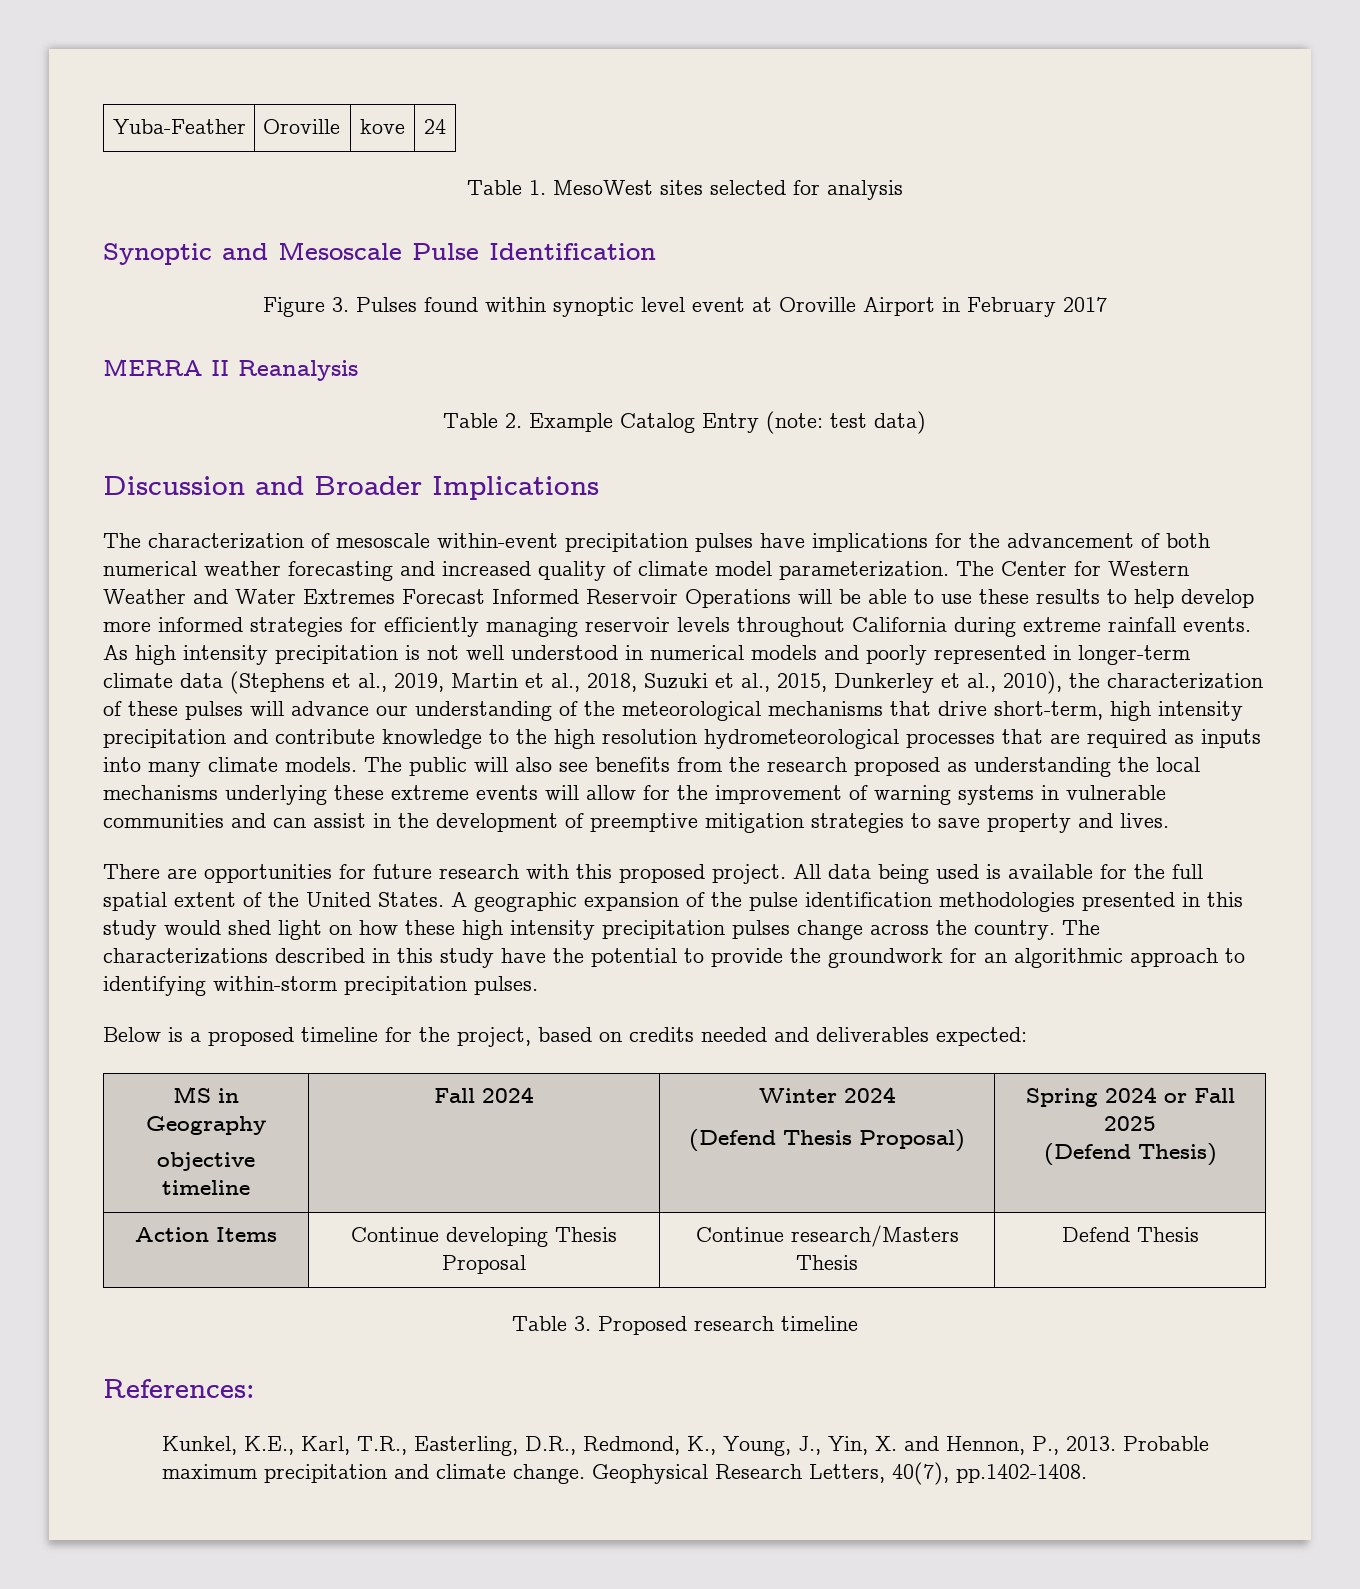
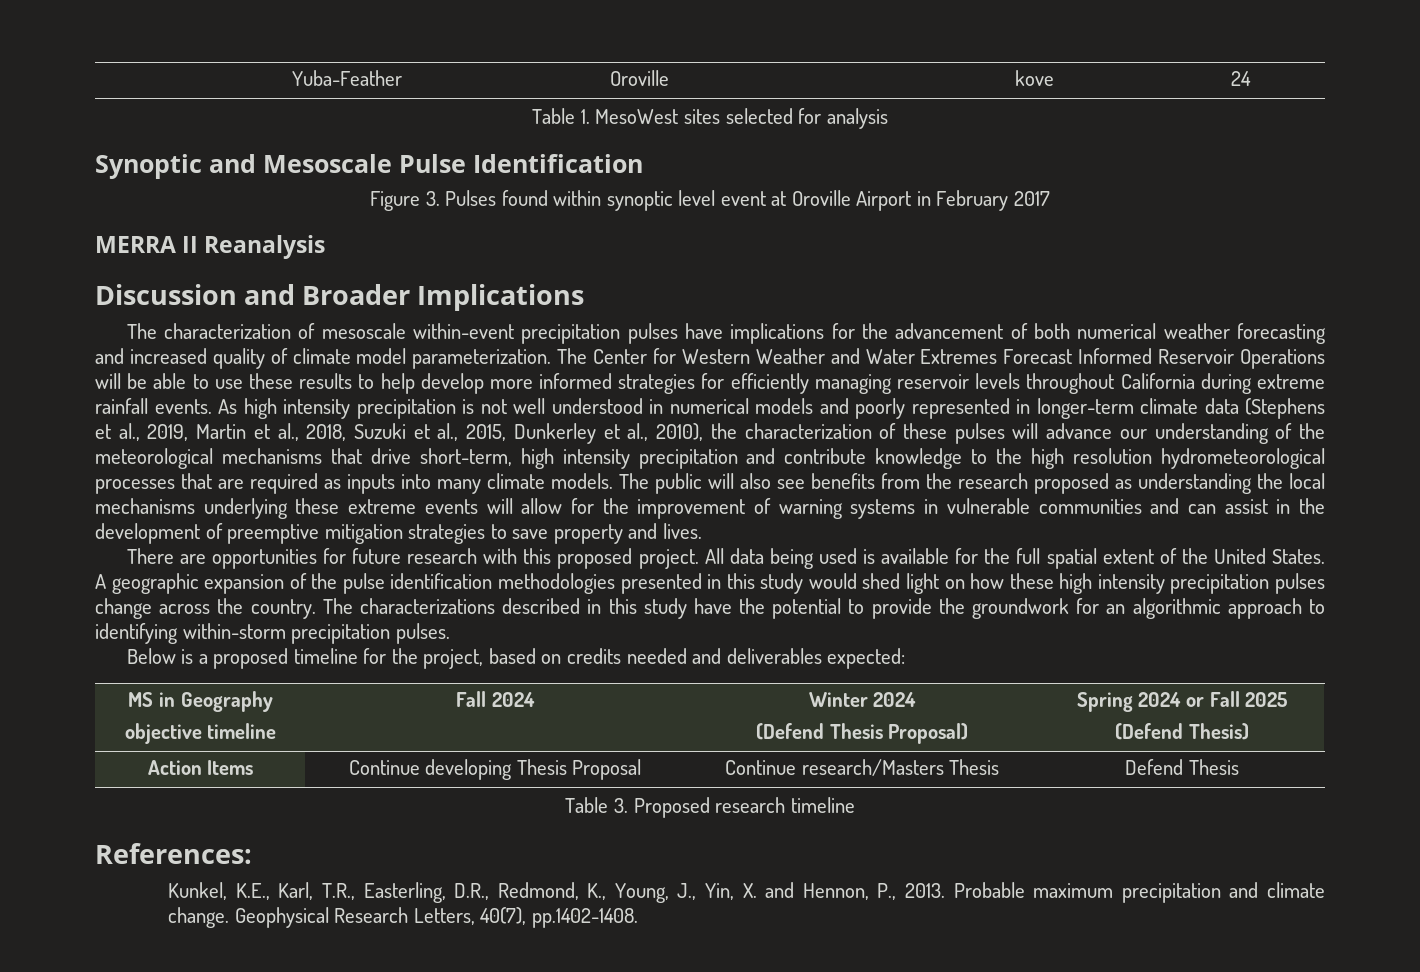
[443,411,926,434] // Table 2. Example Catalog Entry (note: test data) -> (326, 247) none

